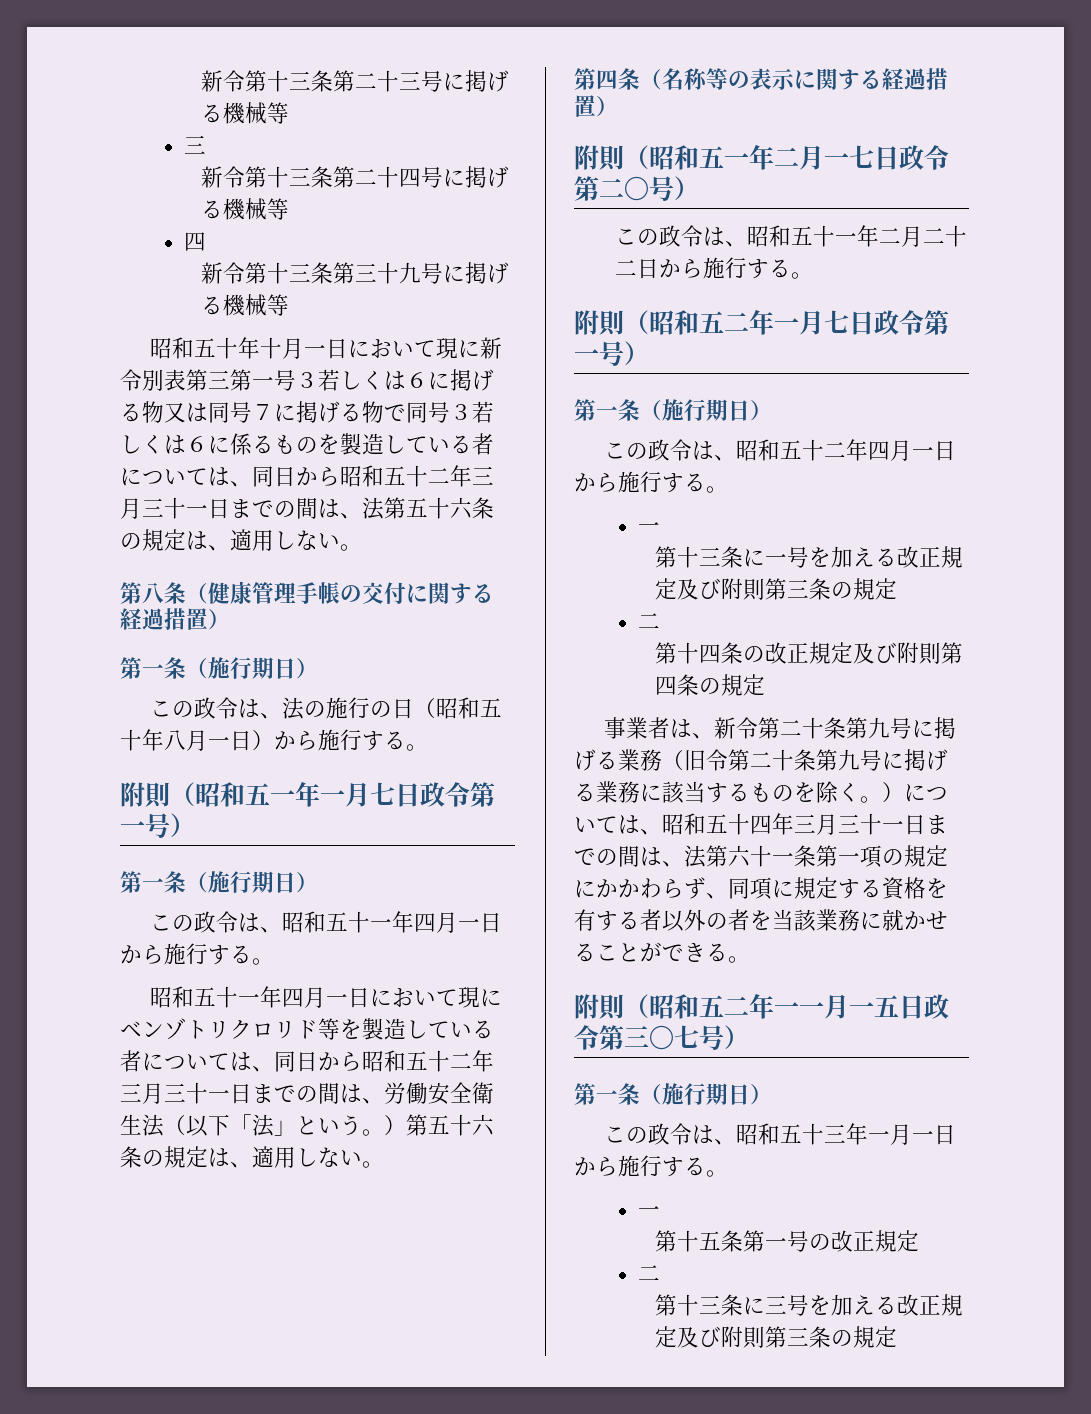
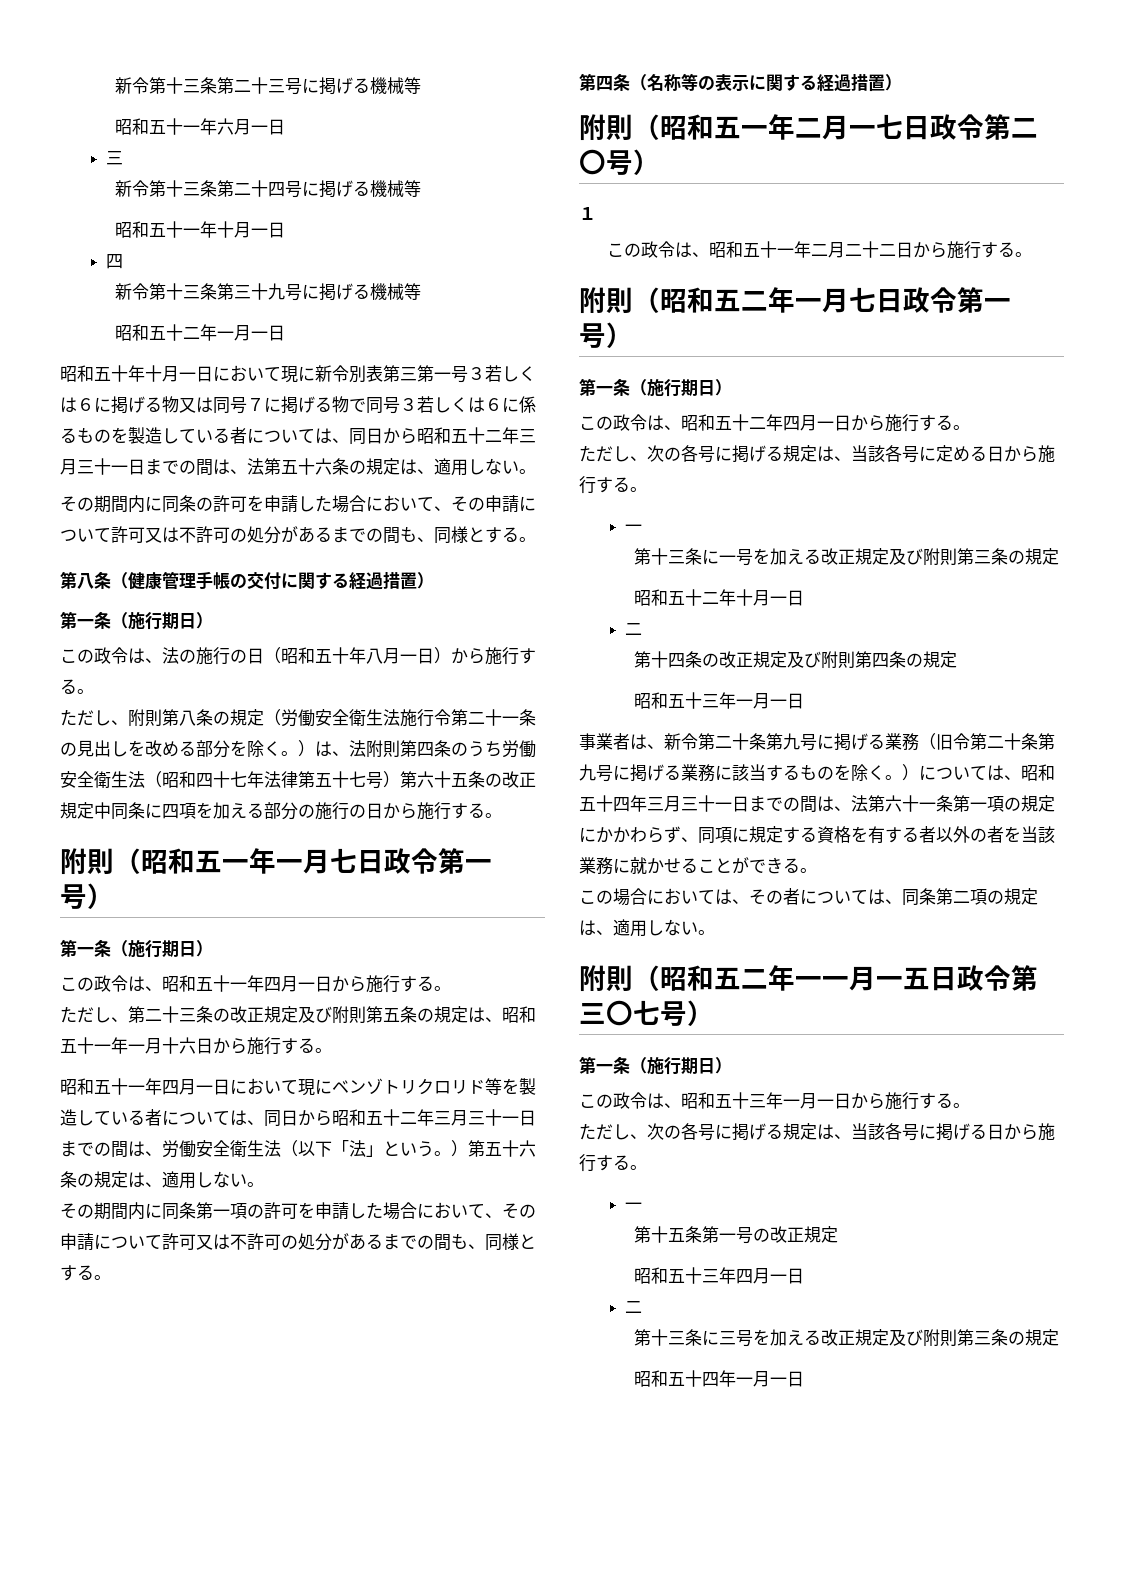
(290, 113) none -> [115,118,286,135] // 昭和五十一年六月一日
(290, 209) none -> [115,221,286,238] // 昭和五十一年十月一日
(290, 305) none -> [115,324,286,341] // 昭和五十二年一月一日
(362, 547) none -> [60,495,536,513] [60,526,536,544] // その期間内に同条の許可を申請した場合において、その申請について許可又は不許可の処分があるまでの間も、同様とする。
(428, 747) none -> [60,709,536,727] [60,740,536,758] [60,771,536,789] [60,802,502,820] // ただし、附則第八条の規定（労働安全衛生法施行令第二十一条の見出しを改める部分を除く。）は、法附則第四条のうち労働安全衛生法（昭和四十七年法律第五十七号）第六十五条の改正規定中同条に四項を加える部分の施行の日から施行する。
(274, 961) none -> [60,1006,536,1024] [60,1037,332,1055] // ただし、第二十三条の改正規定及び附則第五条の規定は、昭和五十一年一月十六日から施行する。
(384, 1164) none -> [60,1202,536,1220] [60,1233,536,1251] [60,1265,111,1281] // その期間内に同条第一項の許可を申請した場合において、その申請について許可又は不許可の処分があるまでの間も、同様とする。
(699, 188) none -> [579,207,596,220] // １
(728, 489) none -> [579,445,1055,463] [579,476,647,494] // ただし、次の各号に掲げる規定は、当該各号に定める日から施行する。
(898, 589) none -> [634,589,805,606] // 昭和五十二年十月一日
(766, 685) none -> [634,692,805,709] // 昭和五十三年一月一日
(750, 959) none -> [579,888,1038,906] [579,919,715,937] // この場合においては、その者については、同条第二項の規定は、適用しない。
(728, 1173) none -> [579,1123,1055,1141] [579,1154,647,1172] // ただし、次の各号に掲げる規定は、当該各号に掲げる日から施行する。
(920, 1241) none -> [634,1267,805,1284] // 昭和五十三年四月一日
(898, 1337) none -> [634,1370,805,1387] // 昭和五十四年一月一日

